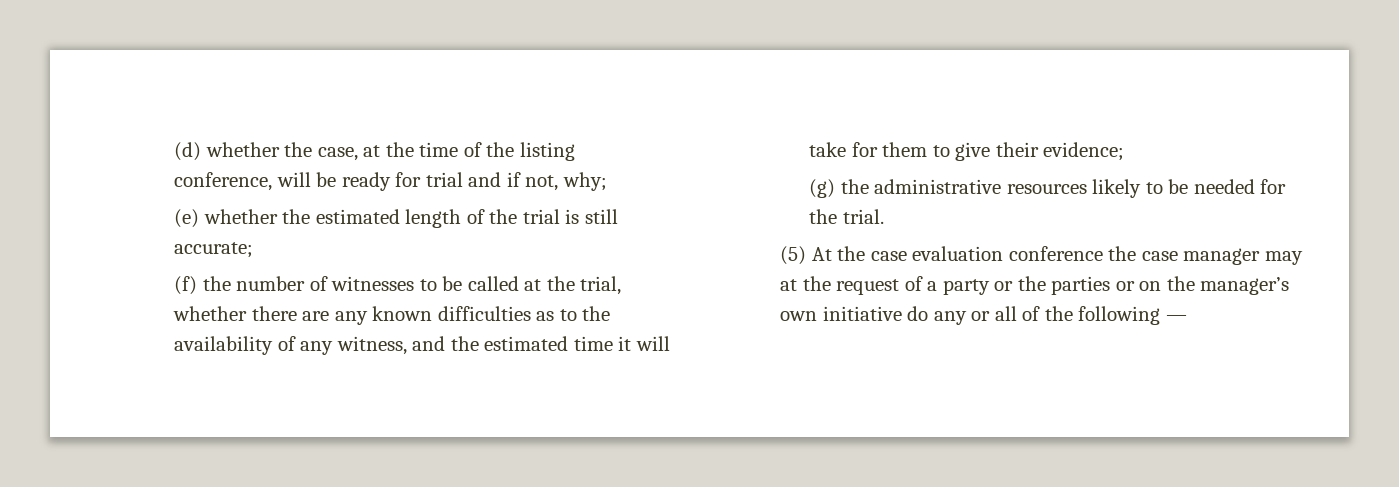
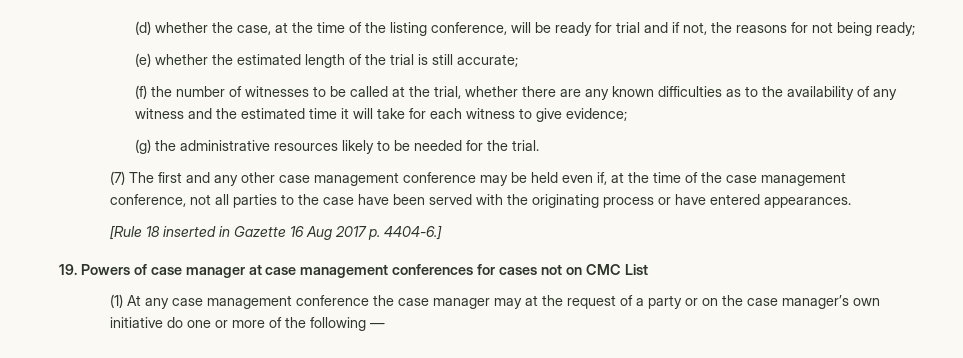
[562,172,607,191] why; -> [711,22,916,36] the reasons for not being ready;
[336,336,407,355] witness, -> [135,108,185,119] witness
[882,142,928,157] them -> [430,108,516,119] each witness
[995,142,1039,157] their -> (563, 115) none
[780,246,1004,265] (5) At the case evaluation -> [109,171,846,186] [109,194,851,208] [109,225,442,240] [59,264,648,278] [109,294,292,309] (7) The first and any other case management conference may be held even if, at the time of the case management conference, not all parties to the case have been served with the originating process or have entered appearances. // [Rule 18 inserted in Gazette 16 Aug 2017 p. 4404-6.] // 19. Powers of case manager at case management conferences for cases not on CMC List // (1) At any case management
[1017,276,1135,295] the parties or -> (698, 302) none
(1195, 283) none -> [746,298,778,306] case
[933,306,1017,325] any or all -> [186,320,265,328] one or more

